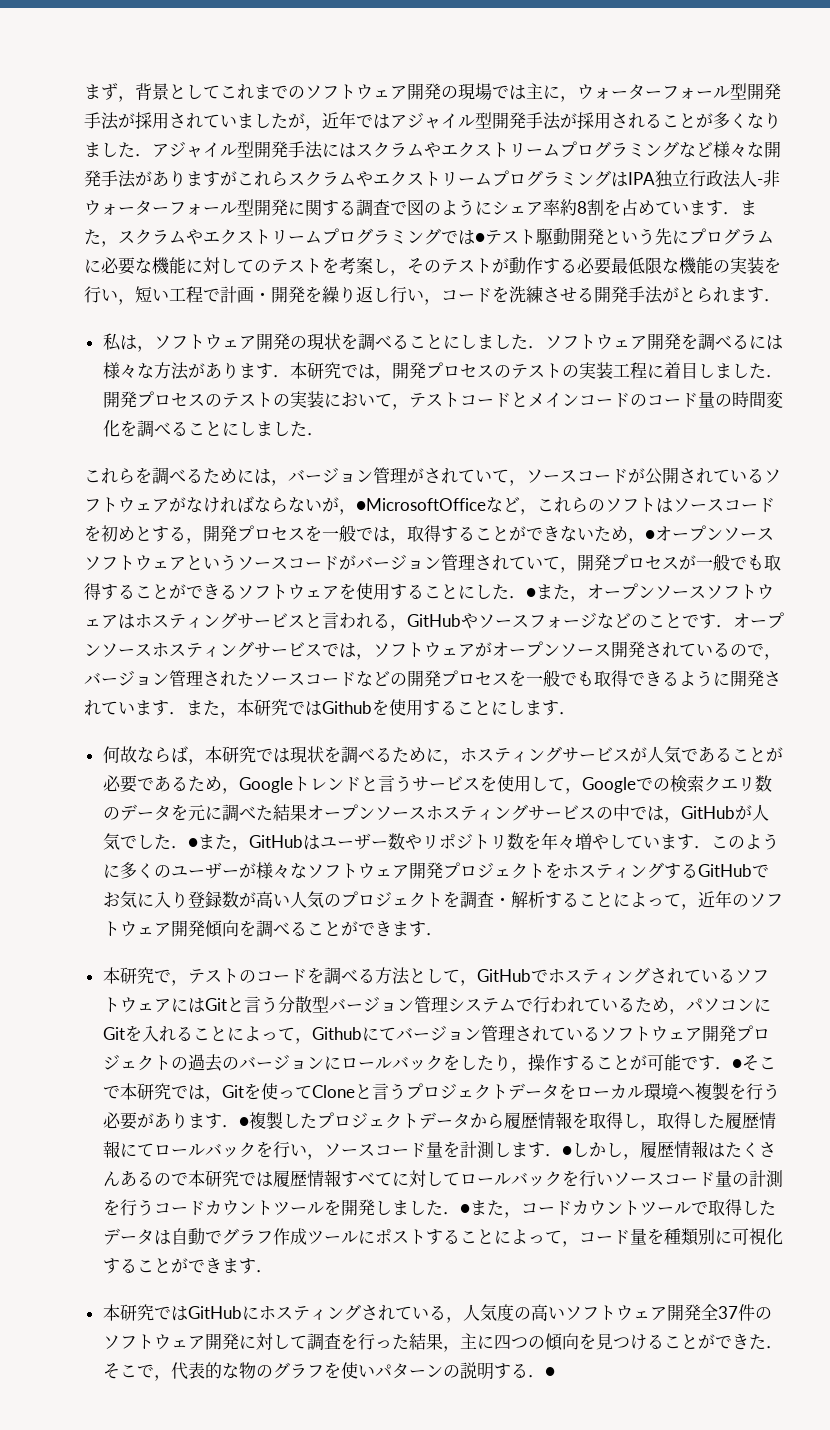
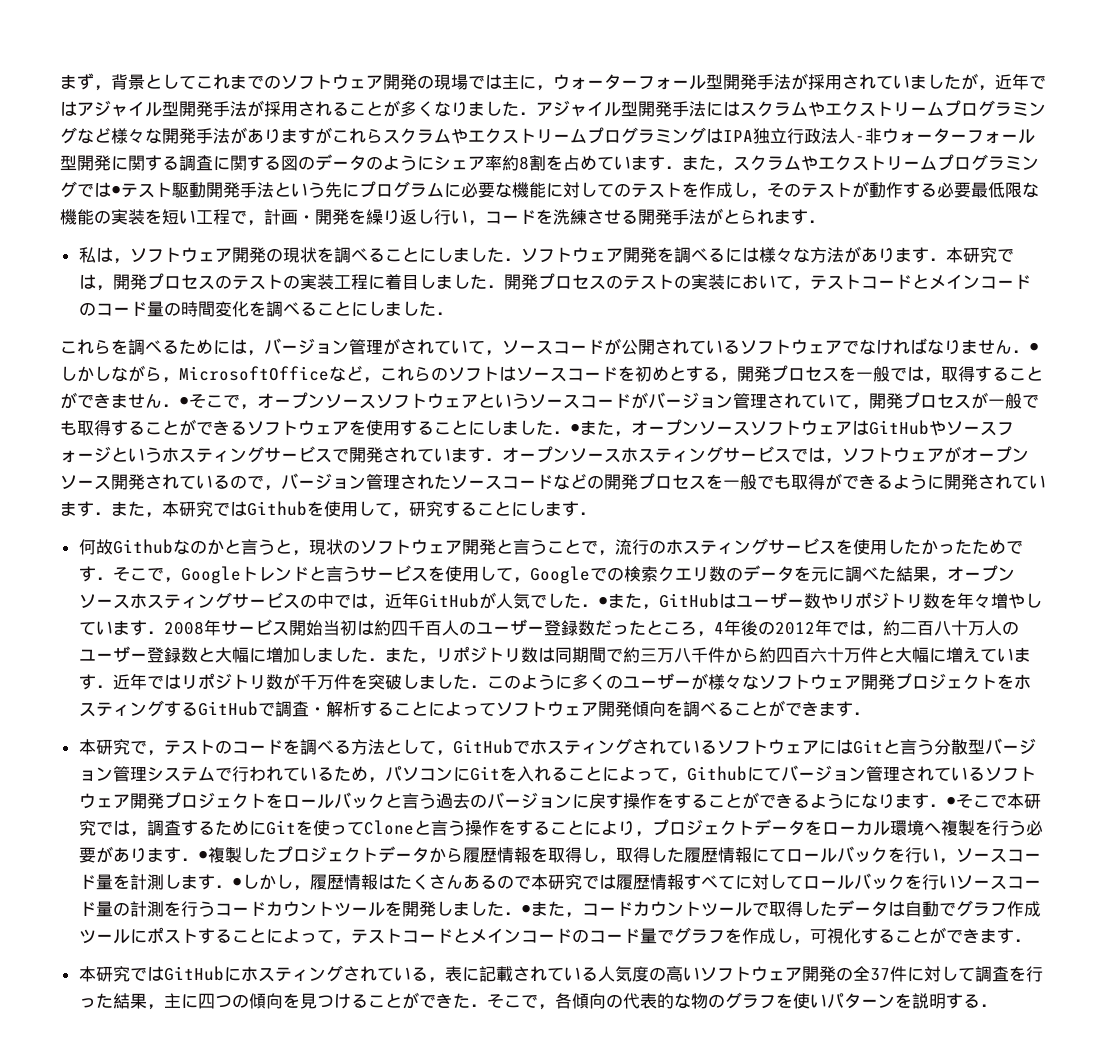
[390,199,424,216] で図 -> [213,154,366,171] に関する図のデータ
(604, 236) none -> [240,182,274,198] 手法
[339,257,373,274] 考案 -> [699,182,733,198] 作成
[84,286,135,305] 行い， -> (162, 216) none
(220, 295) none -> [247,220,264,226] ，
[169,497,186,512] が -> [842,340,859,354] で
[271,497,486,515] らないが，●MicrosoftOffice -> [944,339,1039,355] [60,365,329,383] りません．●しかしながら，MicrosoftOffice
[560,526,655,544] ないため，● -> [111,393,257,410] ません．●そこで，
(492, 591) none -> [502,420,536,435] まし
[135,612,699,631] ホスティングサービスと言われる，GitHubやソースフォージなどのことで -> [869,420,1014,436] [60,446,468,463] GitHubやソースフォージというホスティングサービスで開発されていま
(628, 678) none -> [825,473,842,490] が
(423, 707) none -> [358,501,443,518] して，研究
[136,746,783,765] [102,775,222,793] ならば，本研究では現状を調べるために，ホスティングサービスが人気であることが必要であるため -> [112,538,1023,556] [78,566,164,582] Githubなのかと言うと，現状のソフトウェア開発と言うことで，流行のホスティングサービスを使用したかったためです．そこで
(307, 812) none -> [929,577,947,583] ，
(681, 820) none -> [384,592,419,609] 近年
(711, 847) none -> [163,619,1019,637] [78,646,1031,664] [78,673,487,690] 2008年サービス開始当初は約四千百人のユーザー登録数だったところ，4年後の2012年では，約二百八十万人のユーザー登録数と大幅に増加しました．また，リポジトリ数は同期間で約三万八千件から約四百六十万件と大幅に増えています．近年ではリポジトリ数が千万件を突破しました．
[102,891,460,908] お気に入り登録数が高い人気のプロジェクトを -> (275, 709) none
[680,890,749,910] ，近年の -> (496, 709) none
[170,1057,188,1070] の -> [265,792,436,809] をロールバックと言う
[340,1054,698,1073] ロールバックをしたり，操作することが可能で -> [588,792,912,809] 戻す操作をすることができるようになりま
(222, 1099) none -> [146,820,266,836] 調査するために
(406, 1091) none -> [464,820,652,837] 操作をすることにより，
[578,1228,732,1246] コード量を種類別に -> [350,927,810,945] テストコードとメインコードのコード量でグラフを作成し，
(463, 1320) none -> [444,966,598,982] 表に記載されている
(701, 1312) none -> [835,967,853,981] の
[754,1307,772,1320] [102,1333,239,1350] のソフトウェア開発 -> (907, 974) none
(171, 1378) none -> [554,993,623,1009] 各傾向の
[442,1365,460,1378] の -> [894,993,912,1008] を
[544,1367,555,1377] ● -> (997, 1005) none

